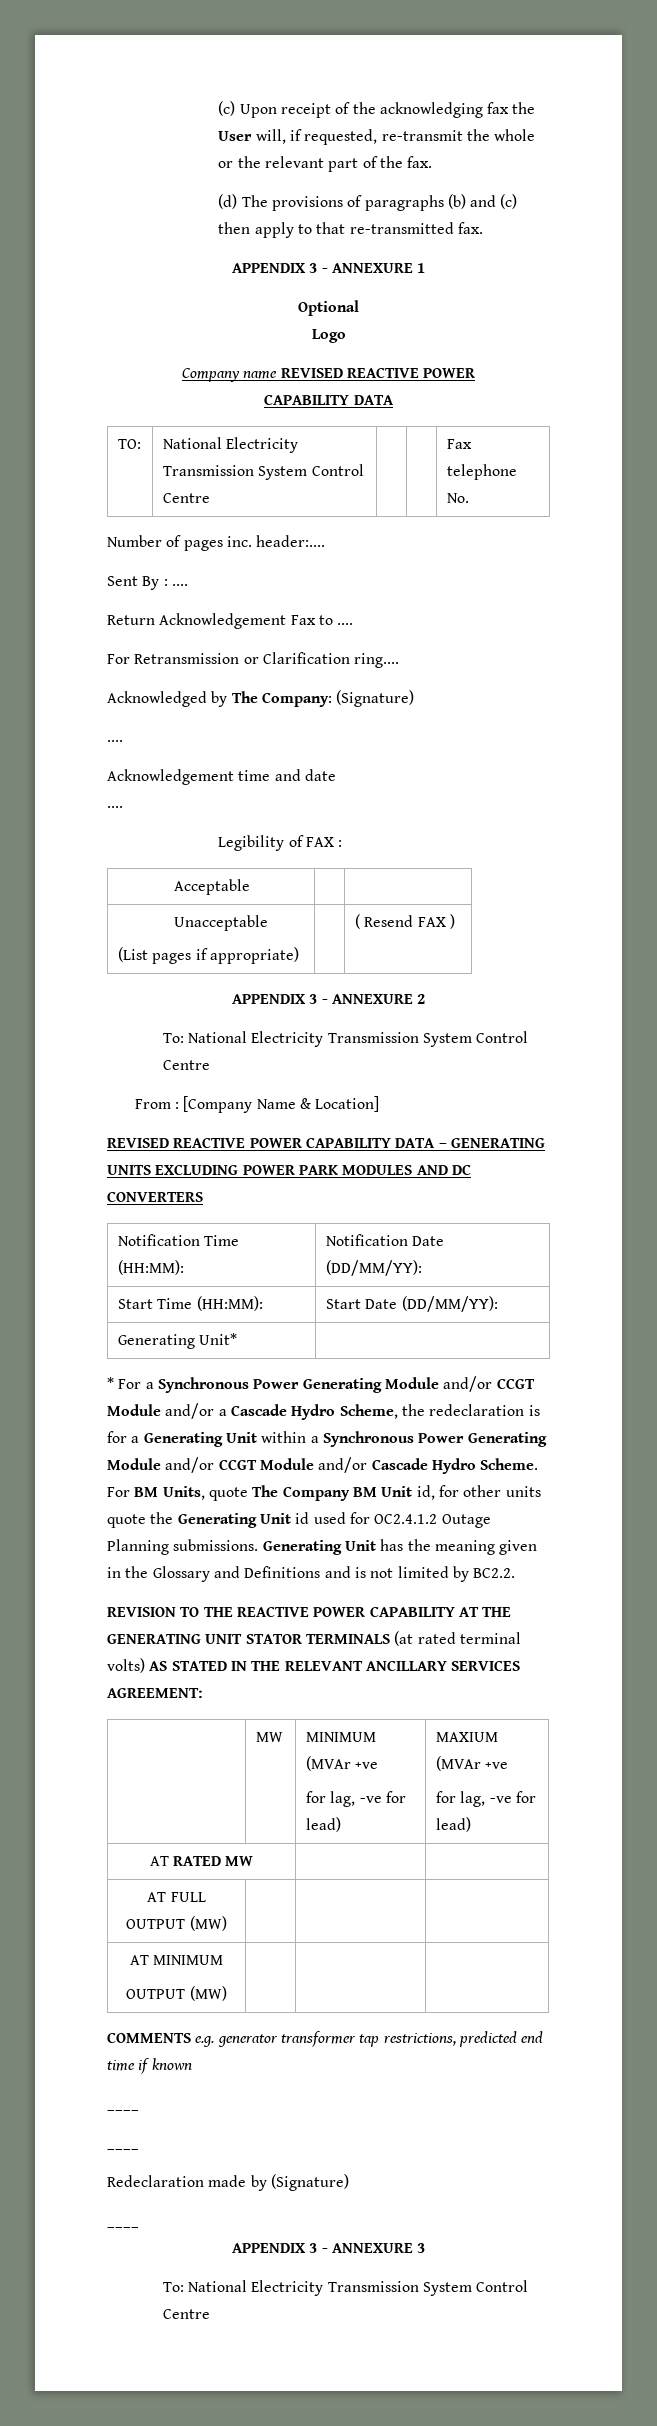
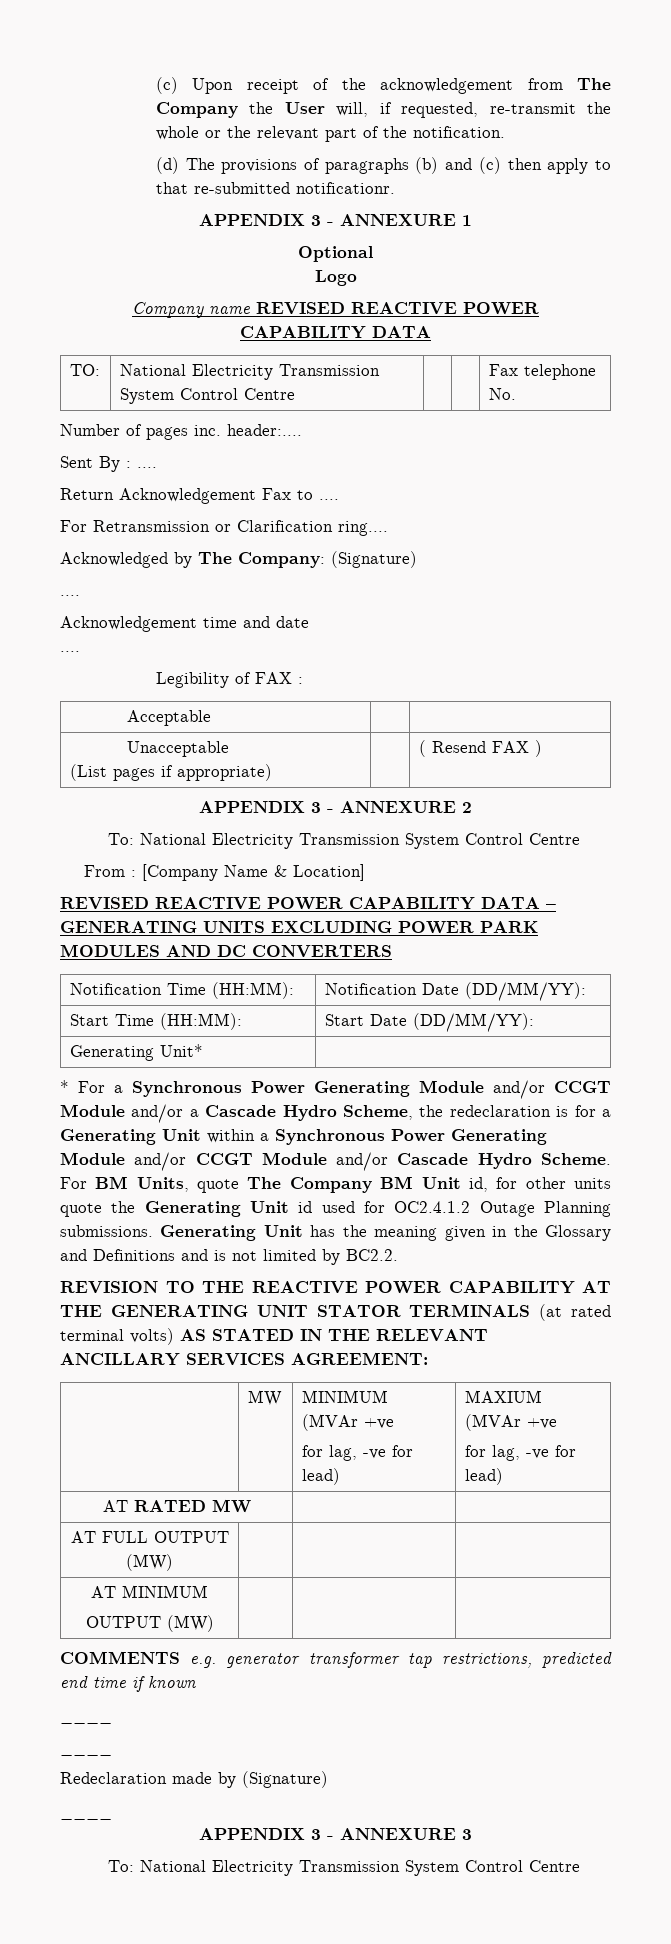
[379,102,510,118] acknowledging fax -> [380,78,611,94] [155,102,238,118] acknowledgement from The Company
[407,156,433,168] fax. -> [412,126,505,138] notification.
[349,222,483,234] re-transmitted fax. -> [193,182,395,194] re-submitted notificationr.

